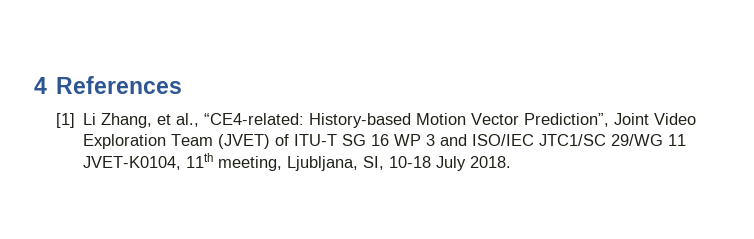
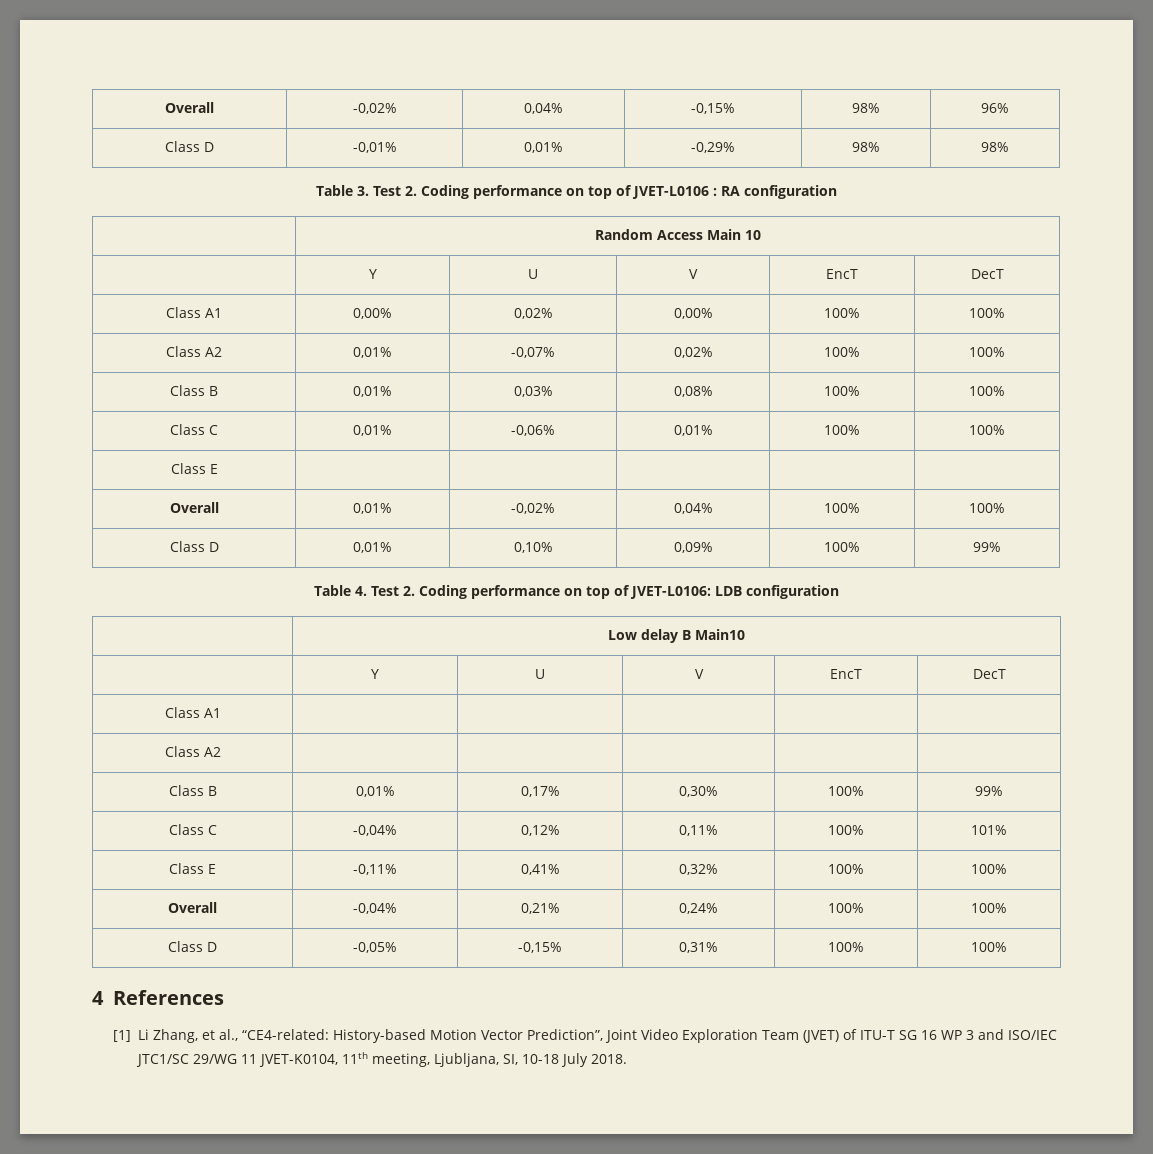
(34, 85) none -> [165,102,214,113] [352,103,397,114] [524,103,563,114] [691,103,735,114] [852,103,880,113] [981,103,1009,113] [165,141,214,152] [352,142,397,153] [524,142,563,153] [691,142,735,153] [852,142,880,152] [981,142,1009,152] [315,185,838,199] [594,229,761,240] [368,269,377,279] [528,269,538,279] [689,269,698,279] [826,269,858,279] [970,269,1004,279] [166,307,222,318] [353,308,392,319] [513,308,553,319] [673,308,713,319] [824,308,860,318] [969,308,1005,318] [166,346,222,357] [353,347,392,358] [511,347,555,358] [673,347,713,358] [824,347,860,357] [969,347,1005,357] [170,385,218,396] [353,386,392,397] [513,386,553,397] [673,386,713,397] [824,386,860,396] [969,386,1005,396] [170,424,218,435] [353,425,392,436] [511,425,555,436] [673,425,713,436] [824,425,860,435] [969,425,1005,435] [170,463,218,474] [169,502,219,513] [353,503,392,514] [511,503,555,514] [673,503,713,514] [824,503,860,513] [969,503,1005,513] [169,541,219,552] [353,542,392,553] [513,542,553,553] [673,542,713,553] [824,542,860,552] [973,542,1001,552] [313,585,840,599] [608,629,745,643] [371,669,379,679] [535,669,545,679] [694,669,704,679] [830,669,862,679] [972,669,1006,679] [164,707,221,718] [164,746,221,757] [168,785,217,796] [355,786,395,797] [520,786,560,797] [679,786,718,797] [828,786,864,796] [975,786,1003,796] [168,824,217,835] [353,825,397,836] [520,825,560,836] [679,825,718,836] [828,825,864,835] [971,825,1007,835] [169,863,216,874] [353,864,397,875] [520,864,560,875] [679,864,718,875] [828,864,864,874] [971,864,1007,874] [168,902,217,913] [353,903,397,914] [520,903,560,914] [679,903,718,914] [828,903,864,913] [971,903,1007,913] [168,941,217,952] [353,942,397,953] [518,942,562,953] [679,942,718,953] [828,942,864,952] [971,942,1007,952] Overall | -0,02% | 0,04% | -0,15% | 98% | 96% // Class D | -0,01% | 0,01% | -0,29% | 98% | 98% // Table 3. Test 2. Coding performance on top of JVET-L0106 : RA configuration // | Random Access Main 10 // | Y | U | V | EncT | DecT // Class A1 | 0,00% | 0,02% | 0,00% | 100% | 100% // Class A2 | 0,01% | -0,07% | 0,02% | 100% | 100% // Class B | 0,01% | 0,03% | 0,08% | 100% | 100% // Class C | 0,01% | -0,06% | 0,01% | 100% | 100% // Class E | | | | | // Overall | 0,01% | -0,02% | 0,04% | 100% | 100% // Class D | 0,01% | 0,10% | 0,09% | 100% | 99% // Table 4. Test 2. Coding performance on top of JVET-L0106: LDB configuration // | Low delay B Main10 // | Y | U | V | EncT | DecT // Class A1 | | | | | // Class A2 | | | | | // Class B | 0,01% | 0,17% | 0,30% | 100% | 99% // Class C | -0,04% | 0,12% | 0,11% | 100% | 101% // Class E | -0,11% | 0,41% | 0,32% | 100% | 100% // Overall | -0,04% | 0,21% | 0,24% | 100% | 100% // Class D | -0,05% | -0,15% | 0,31% | 100% | 100% //

